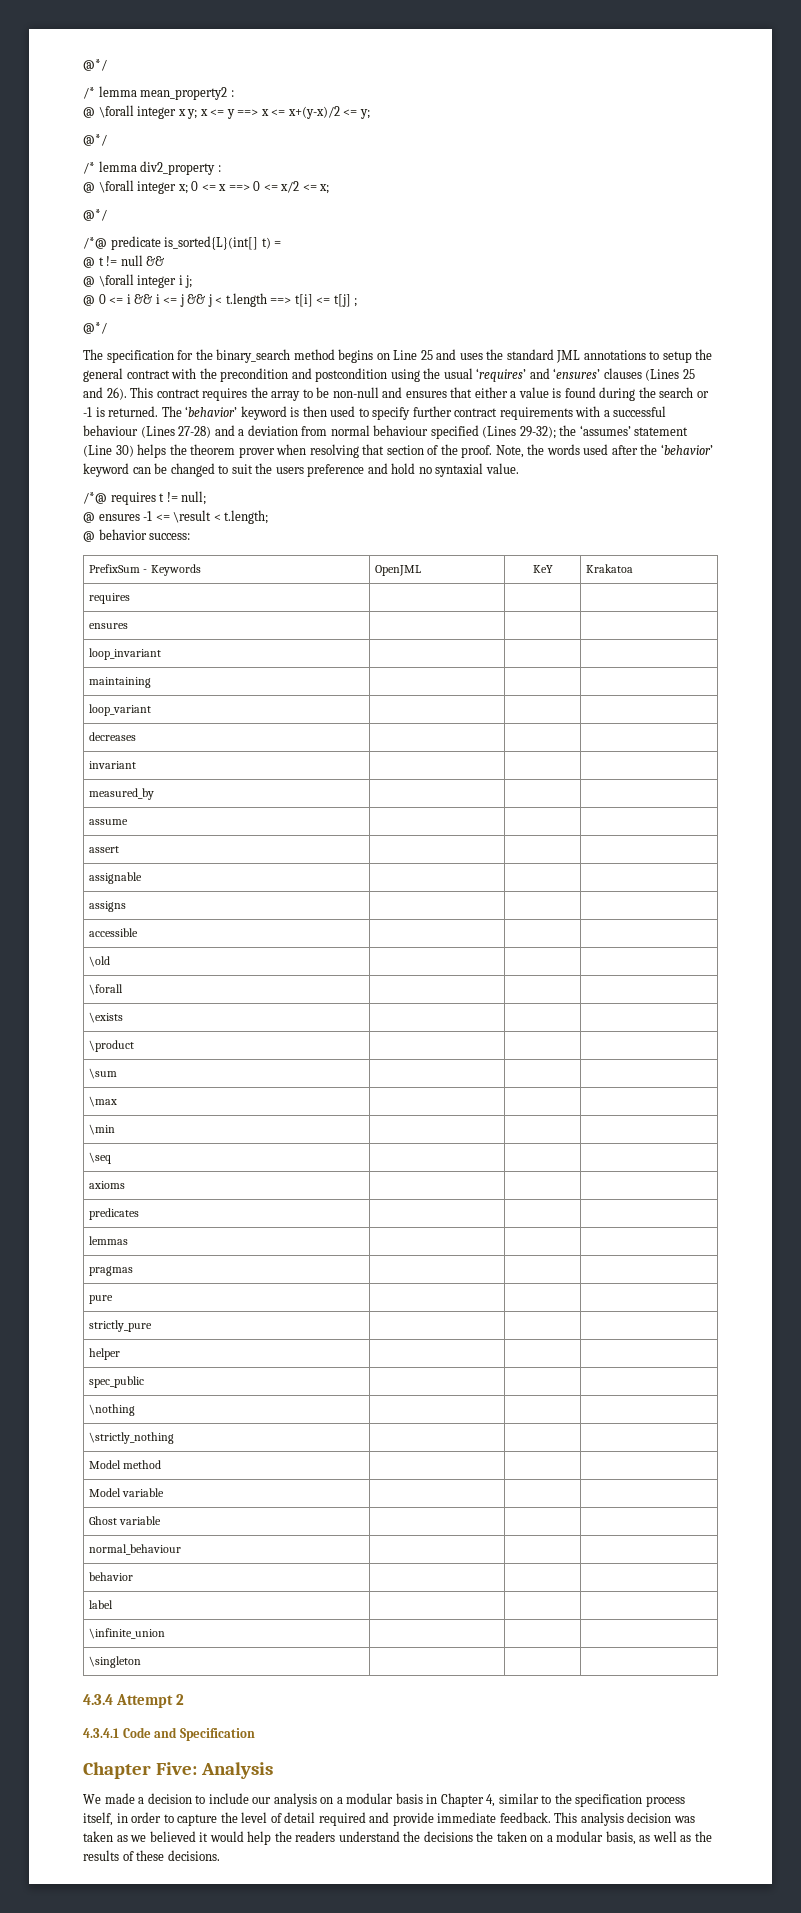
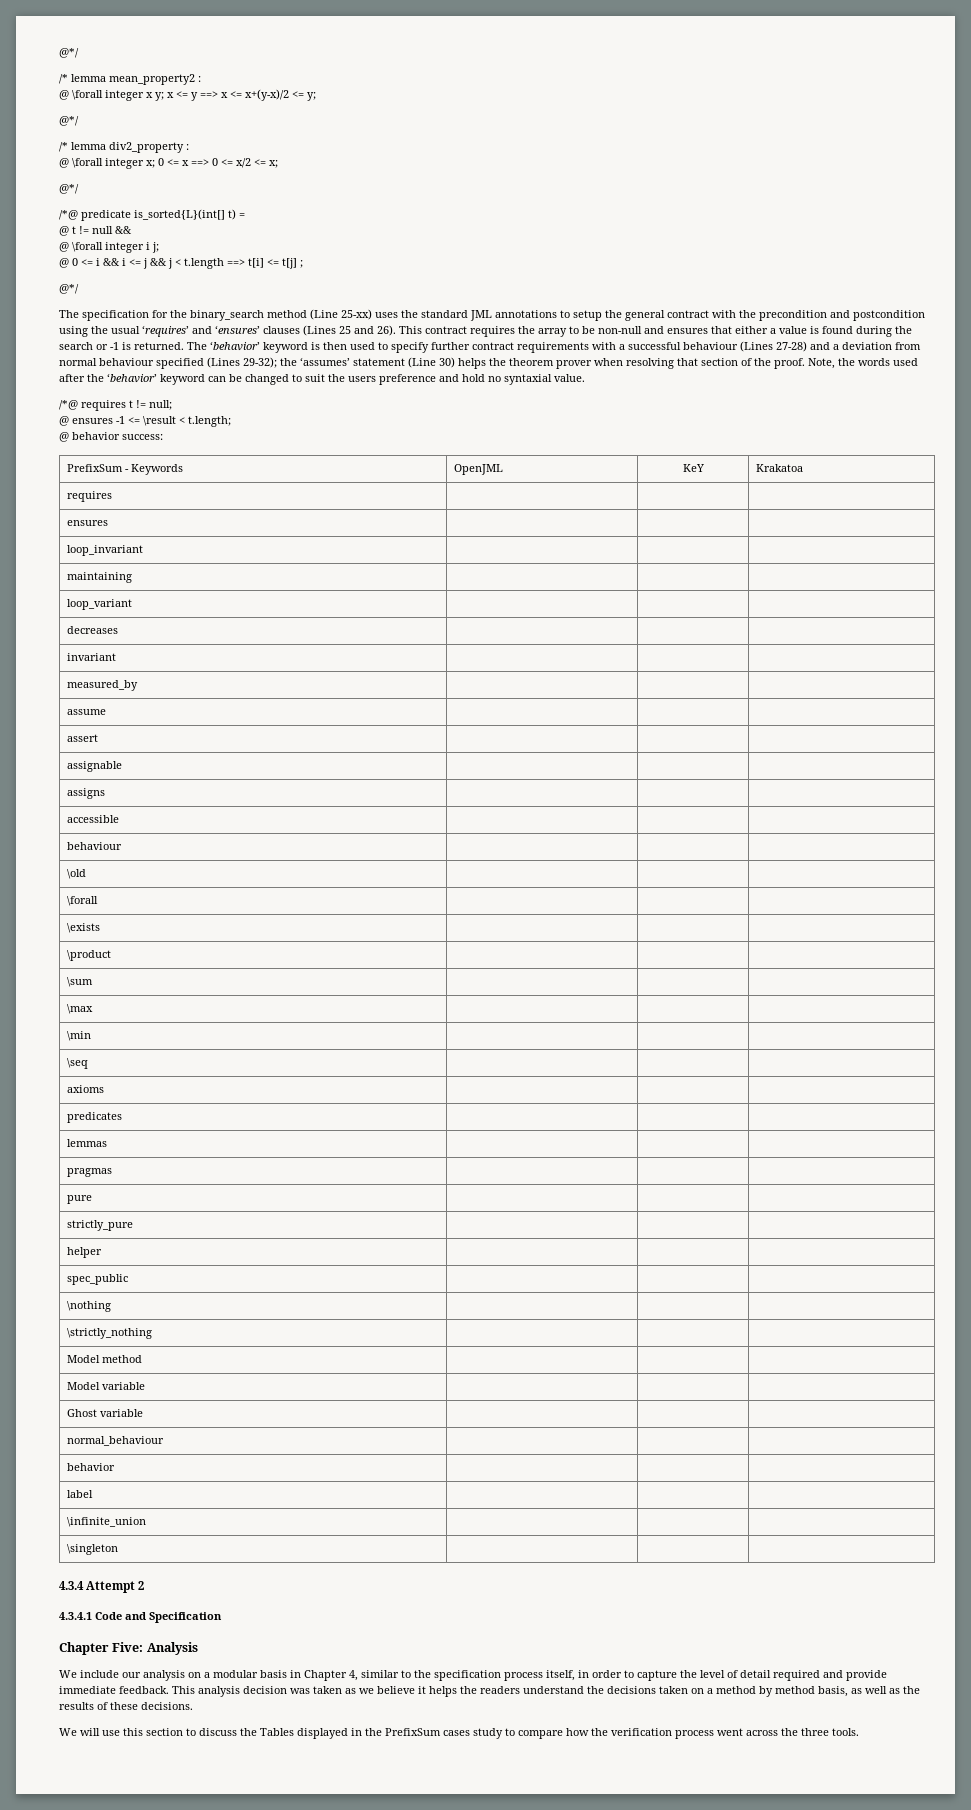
[338,349,457,363] begins on Line 25 and -> [310,309,372,320] (Line 25-xx)
(139, 932) none -> [67,842,123,850] // behaviour | | |
[104,1793,206,1804] made a decision to -> (77, 1674) none
[149,1831,272,1845] believed it would help -> [377,1686,457,1697] believe it helps
[476,1831,494,1842] the -> (656, 1690) none
[556,1831,604,1842] modular -> [716,1686,815,1697] method by method
(220, 1855) none -> [59,1728,859,1739] // We will use this section to discuss the Tables displayed in the PrefixSum cases study to compare how the verification process went across the three tools.

